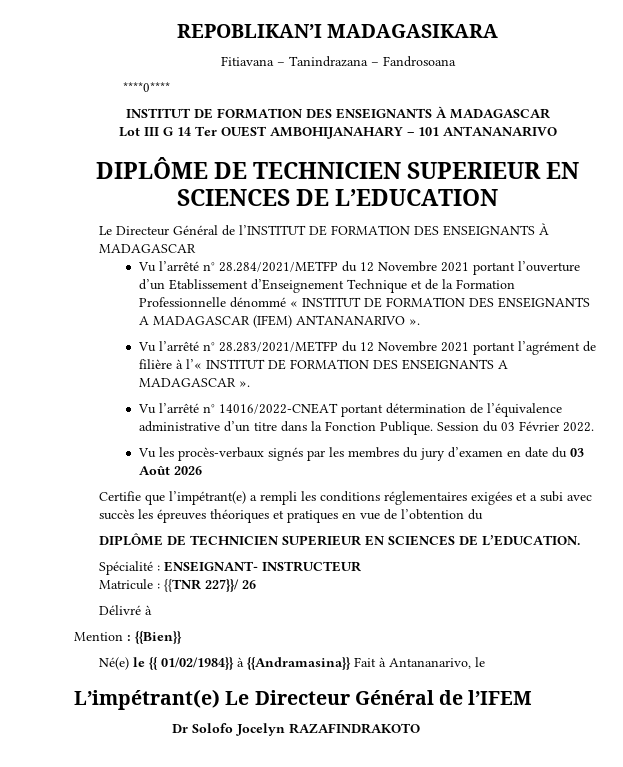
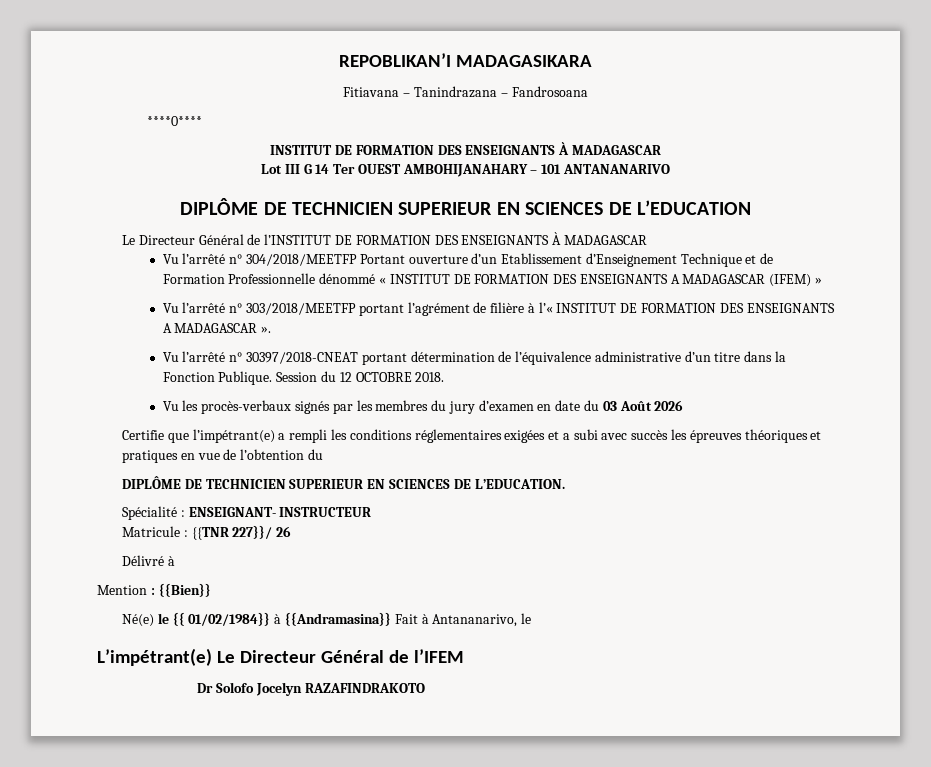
[218,261,580,275] 28.284/2021/METFP du 12 Novembre 2021 portant l’ouverture -> [245,254,468,266] 304/2018/MEETFP Portant ouverture
[441,279,453,289] la -> (774, 258) none
[295,315,420,325] [137,341,469,352] ANTANANARIVO ». // Vu l’arrêté n° 28.283/2021/METFP du 12 Novembre 2021 -> [814,277,822,284] [162,302,356,315] » // Vu l’arrêté n° 303/2018/MEETFP
[218,403,338,414] 14016/2022-CNEAT -> [245,352,358,364] 30397/2018-CNEAT
[500,421,594,432] 03 Février 2022. -> [339,372,445,382] 12 OCTOBRE 2018.

